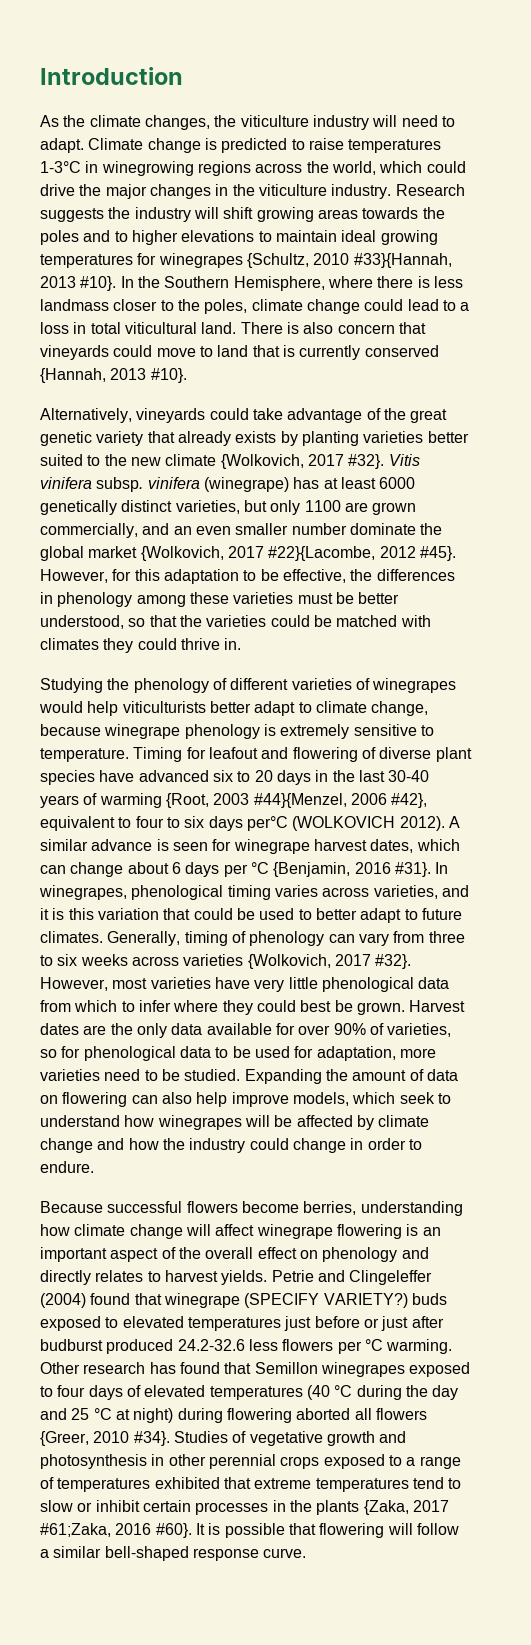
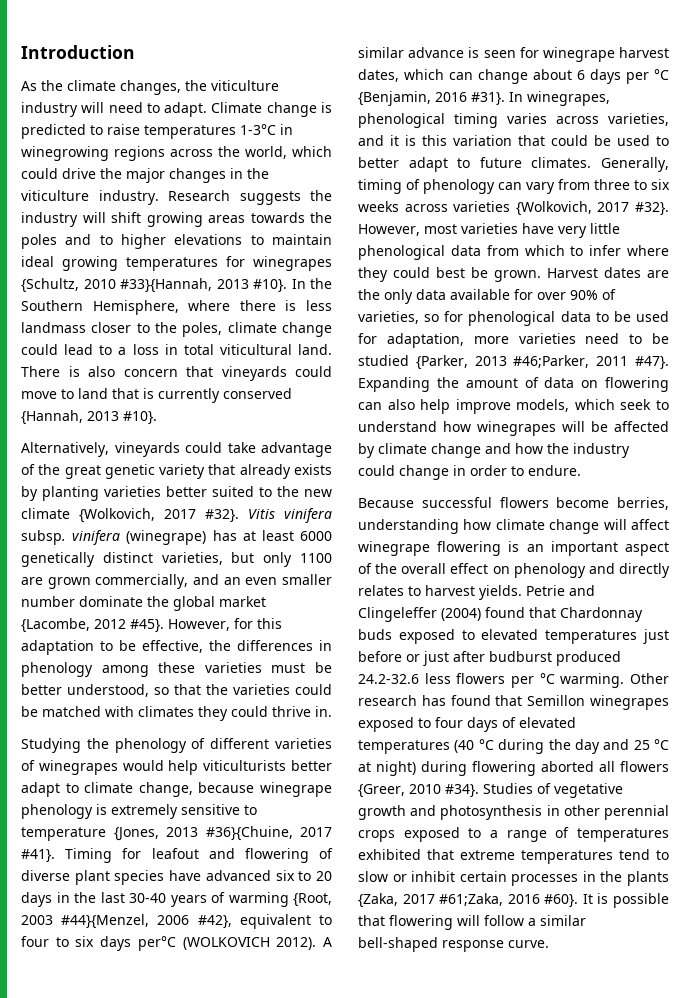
[140,546,376,561] {Wolkovich, 2017 #22}{Lacombe, -> [21,618,90,633] {Lacombe,
[40,748,129,762] temperature. -> [21,826,332,841] [21,849,55,863] temperature {Jones, 2013 #36}{Chuine, 2017 #41}.
[184,1069,241,1081] studied. -> [358,355,669,370] studied {Parker, 2013 #46;Parker, 2011 #47}.
[163,1293,408,1308] winegrape (SPECIFY VARIETY?) -> [560,607,643,622] Chardonnay

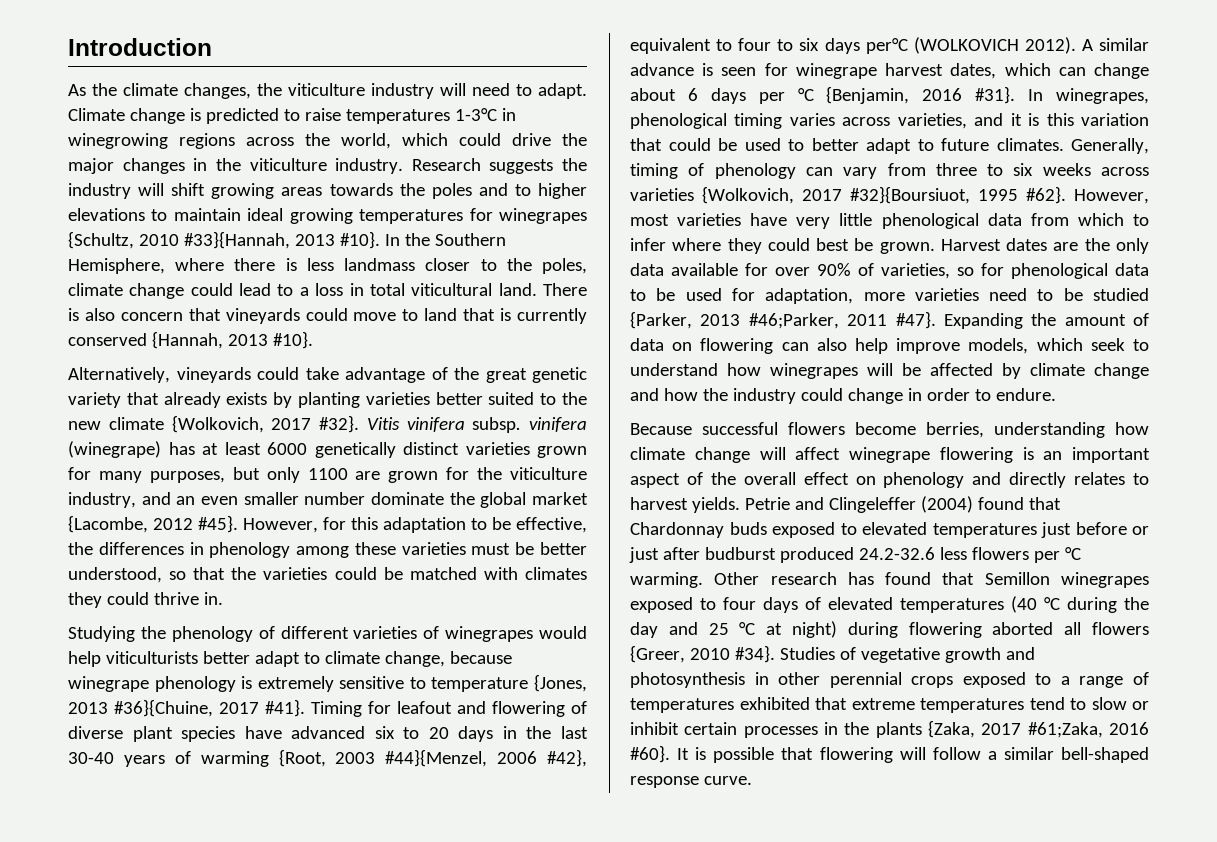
[161,552,223,565] varieties, -> [465,442,587,458] [68,467,225,483] varieties grown for many purposes,
[95,574,189,589] commercially, -> [446,467,587,480] [68,492,136,508] for the viticulture industry,
[635,202,669,216] #32}. -> [850,186,1066,204] #32}{Boursiuot, 1995 #62}.

